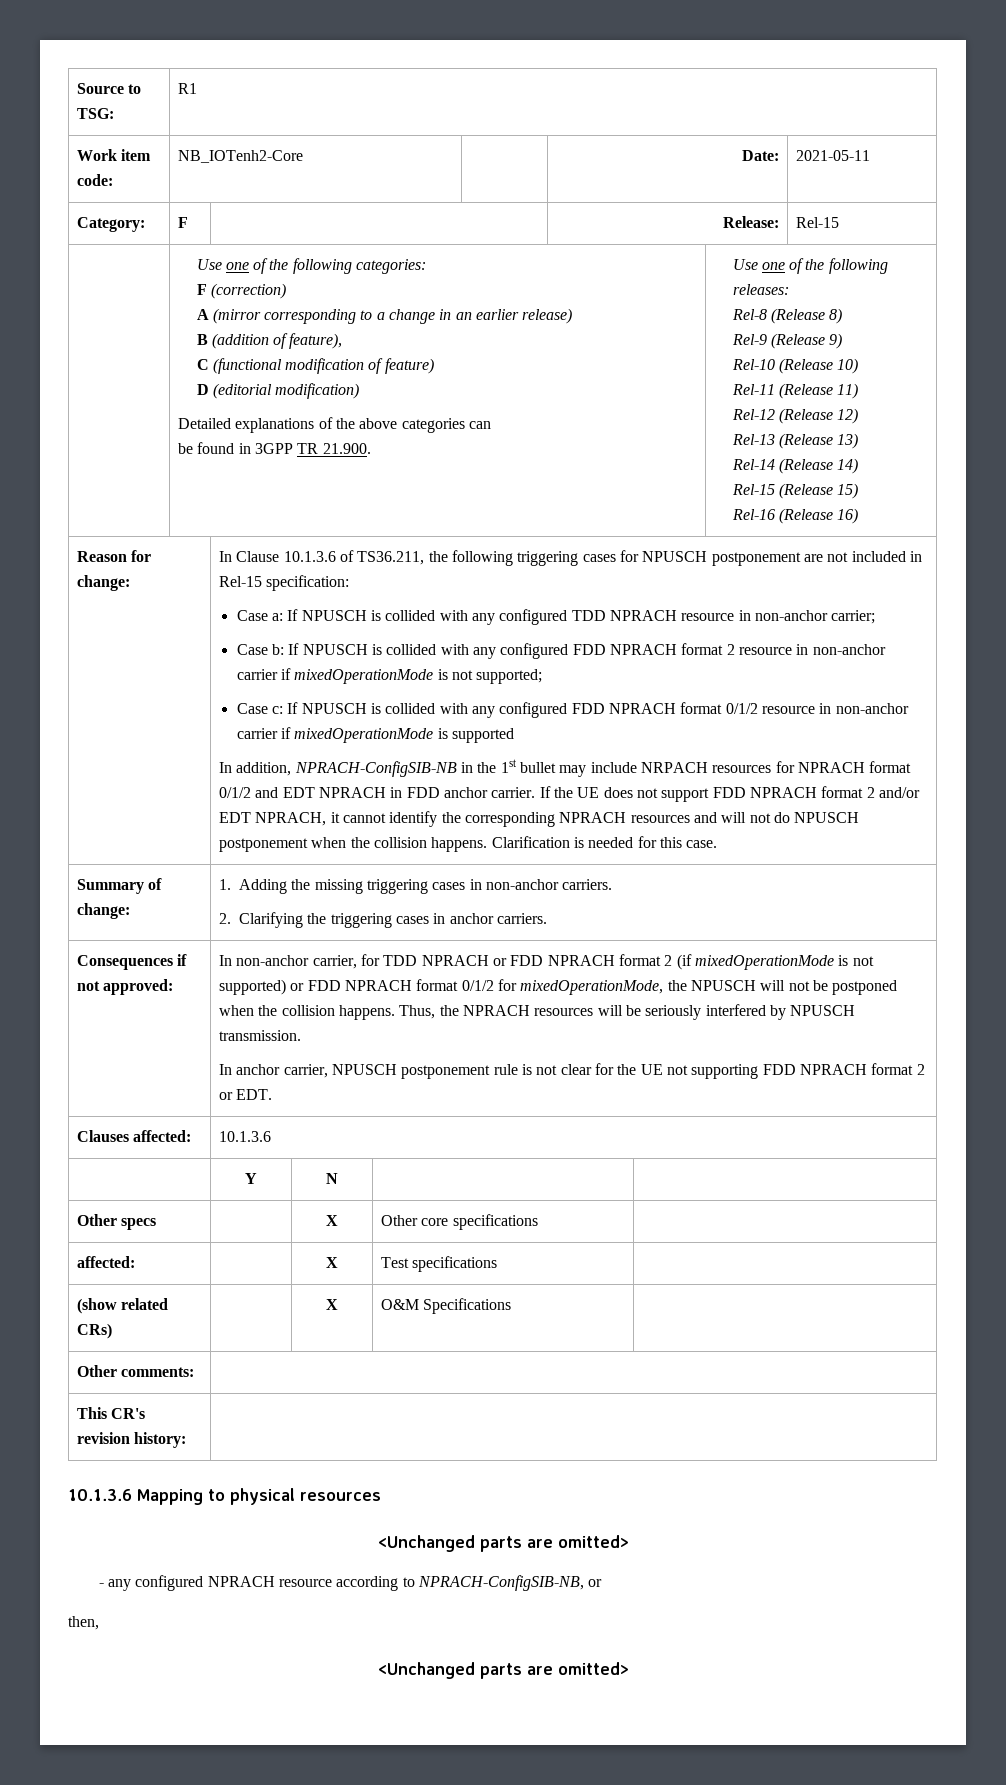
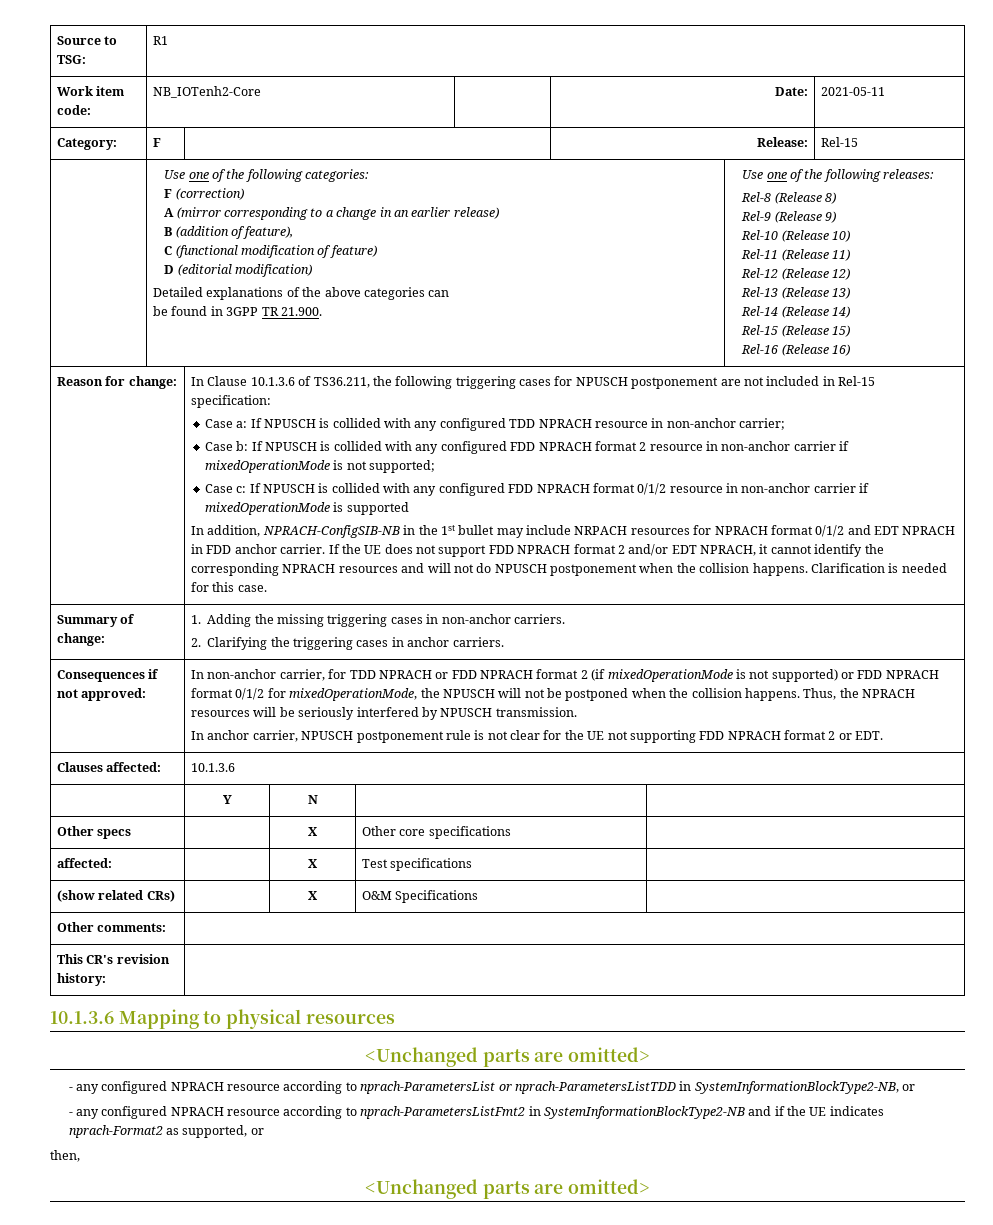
[417,1575,584,1591] NPRACH-ConfigSIB-NB, -> [360,1081,916,1094] [68,1106,884,1119] [68,1125,248,1138] nprach-ParametersList or nprach-ParametersListTDD in SystemInformationBlockType2-NB, or // - any configured NPRACH resource according to nprach-ParametersListFmt2 in SystemInformationBlockType2-NB and if the UE indicates nprach-Format2 as supported,

